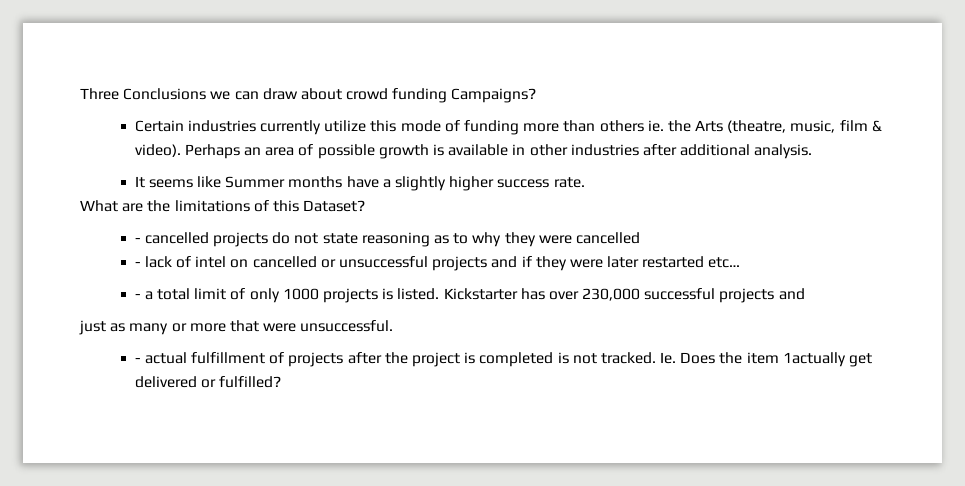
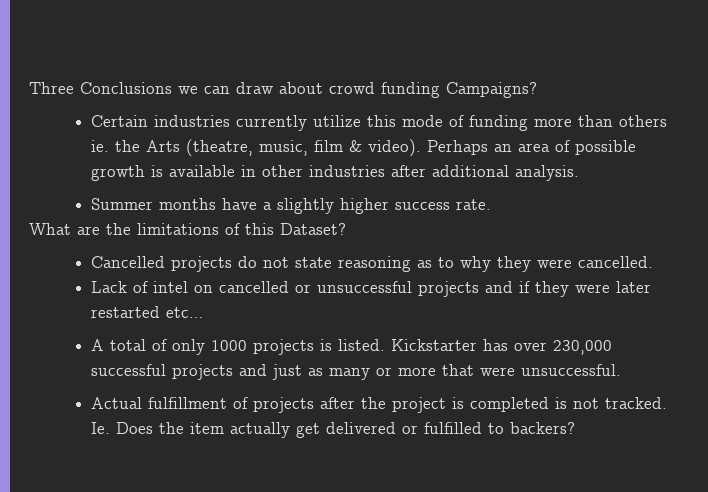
[134,176,222,188] It seems like -> (580, 173) none
[134,232,209,244] - cancelled -> [91,256,166,268] Cancelled
[575,232,640,244] [134,256,172,268] cancelled // - lack -> [578,256,654,268] [91,281,128,293] cancelled. // Lack
[134,288,227,300] - a total limit -> [91,339,147,351] A total
(805, 294) // -> (268, 370) none
[134,352,187,364] - actual -> [91,397,143,409] Actual
[782,352,846,367] 1actually -> [230,422,291,438] actually
[219,376,282,388] fulfilled? -> [424,422,576,434] fulfilled to backers?

